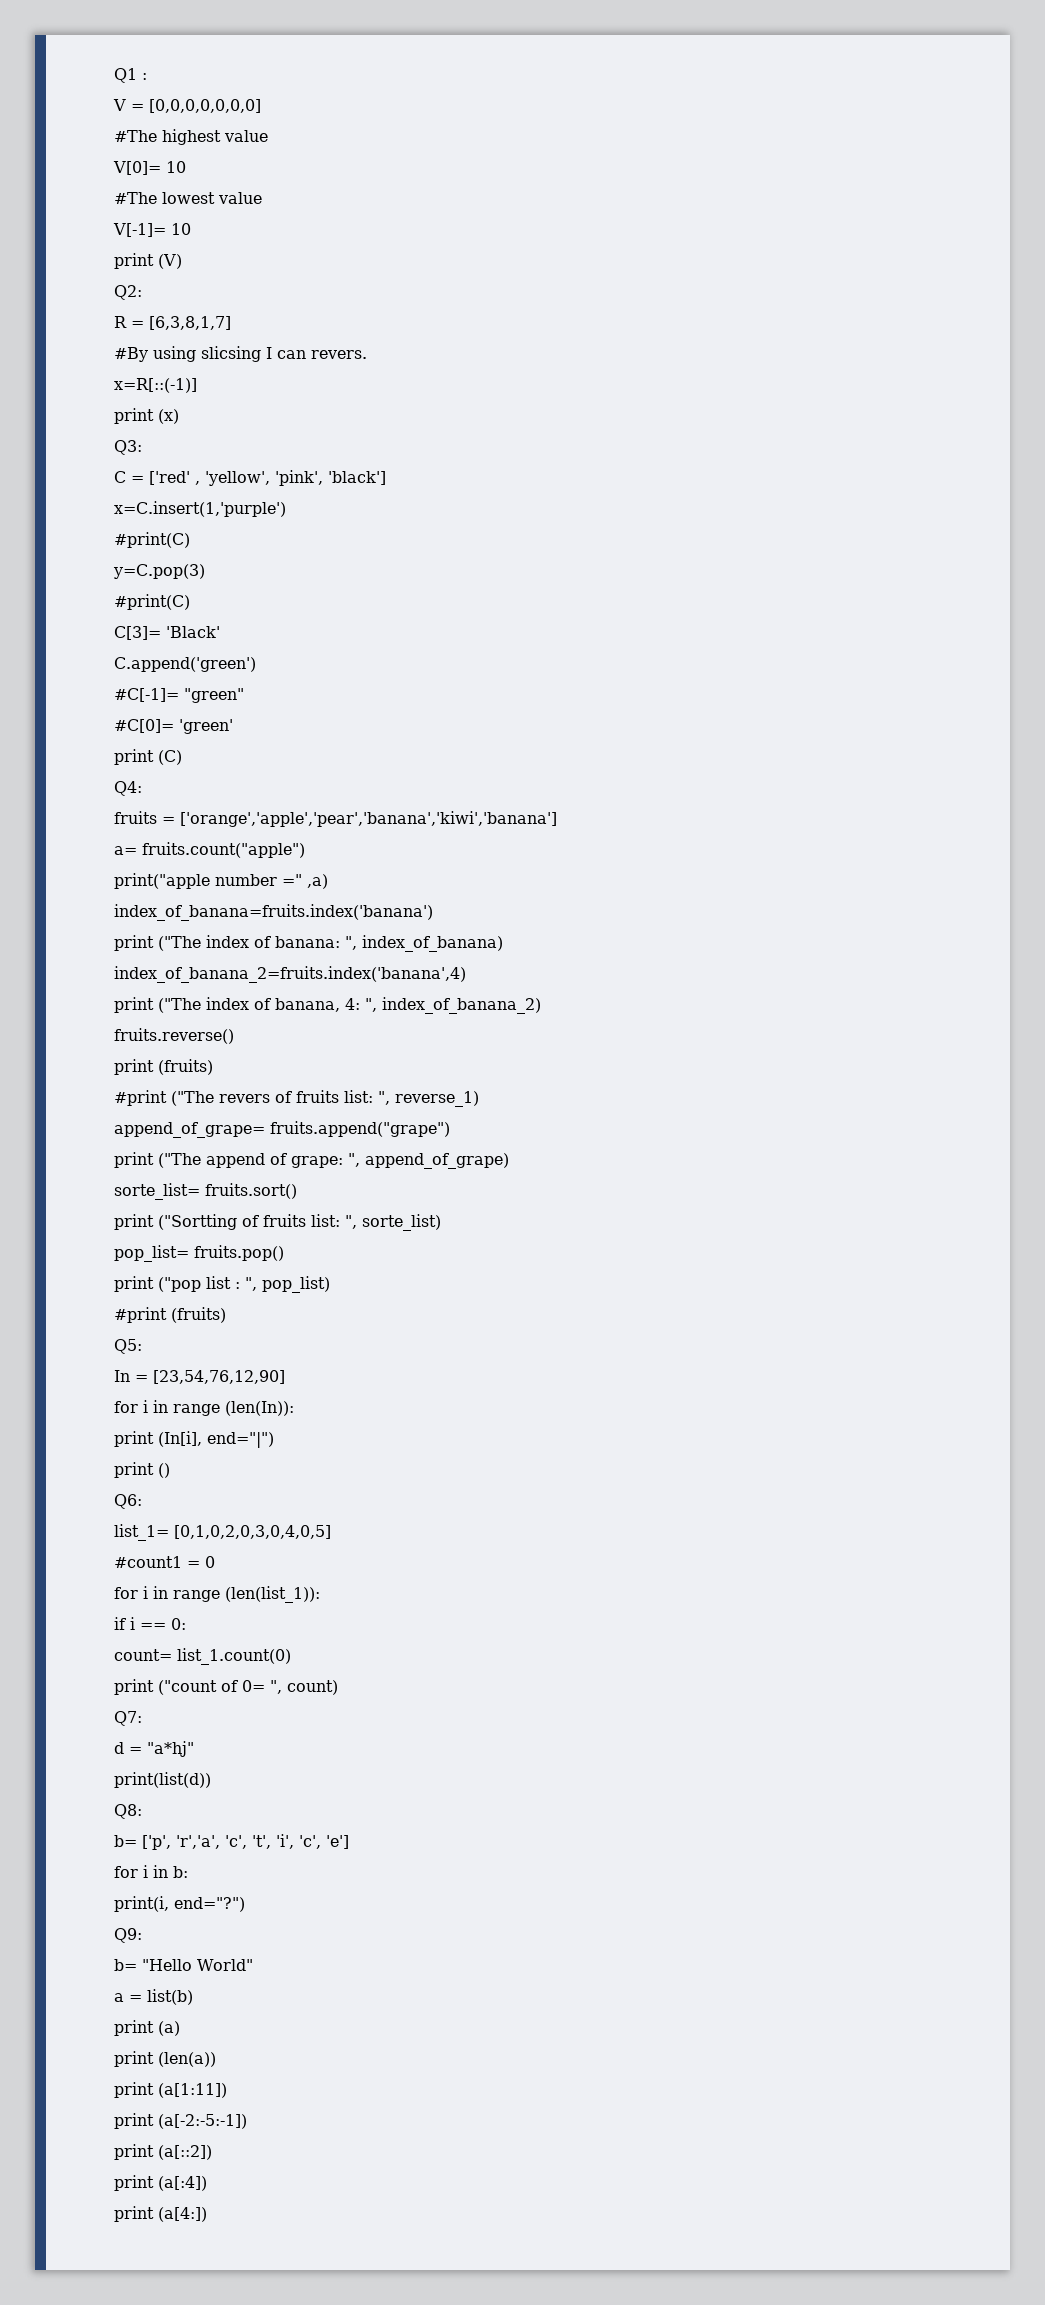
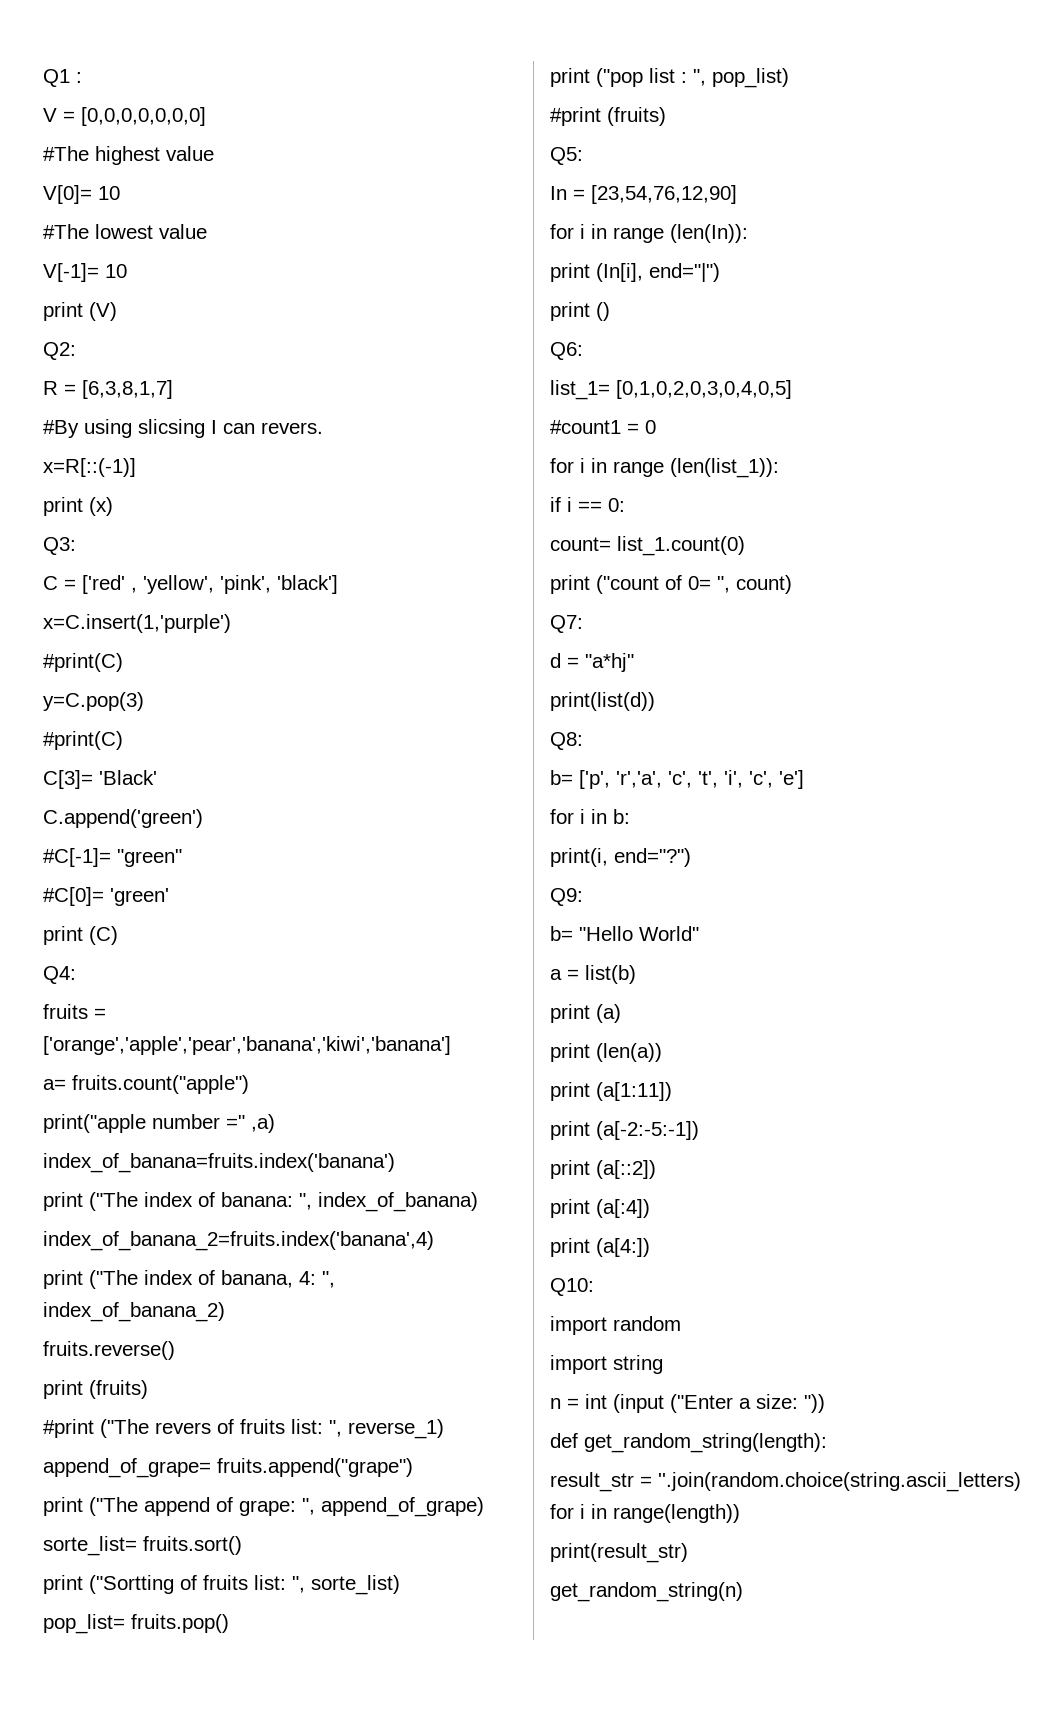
(207, 2214) none -> [550,1278,594,1296] [550,1316,681,1335] [550,1355,663,1374] [550,1394,825,1413] [550,1433,827,1453] [550,1472,1021,1492] [550,1504,740,1523] [550,1543,688,1563] [550,1582,743,1602] // Q10: // import random // import string // n = int (input ("Enter a size: ")) // def get_random_string(length): // result_str = ''.join(random.choice(string.ascii_letters) for i in range(length)) // print(result_str) // get_random_string(n)

